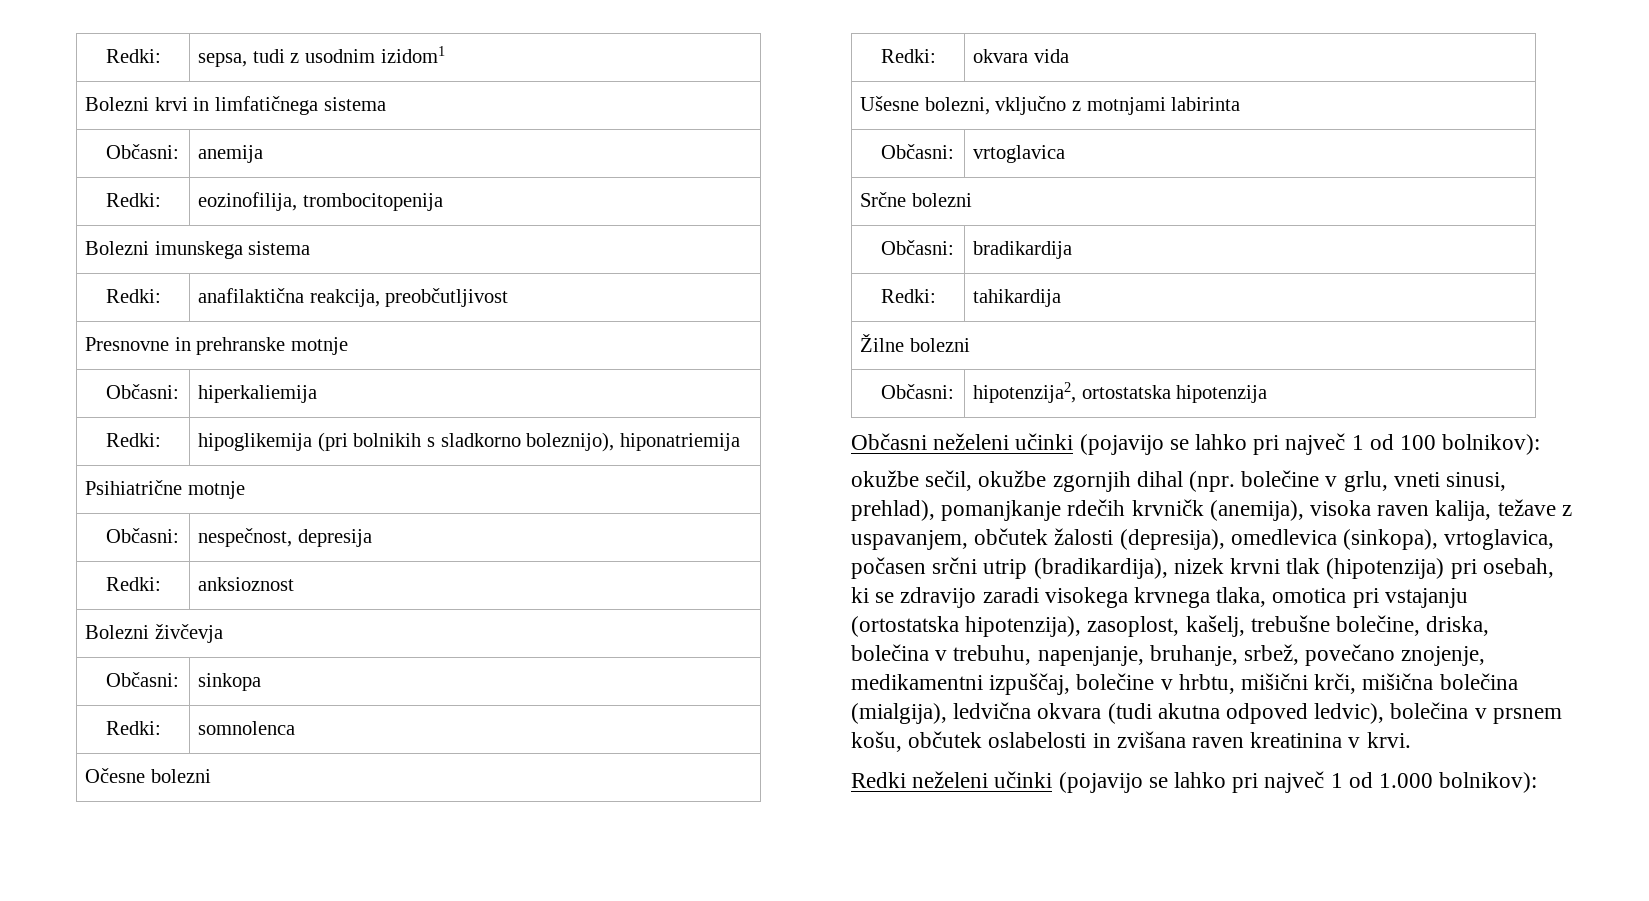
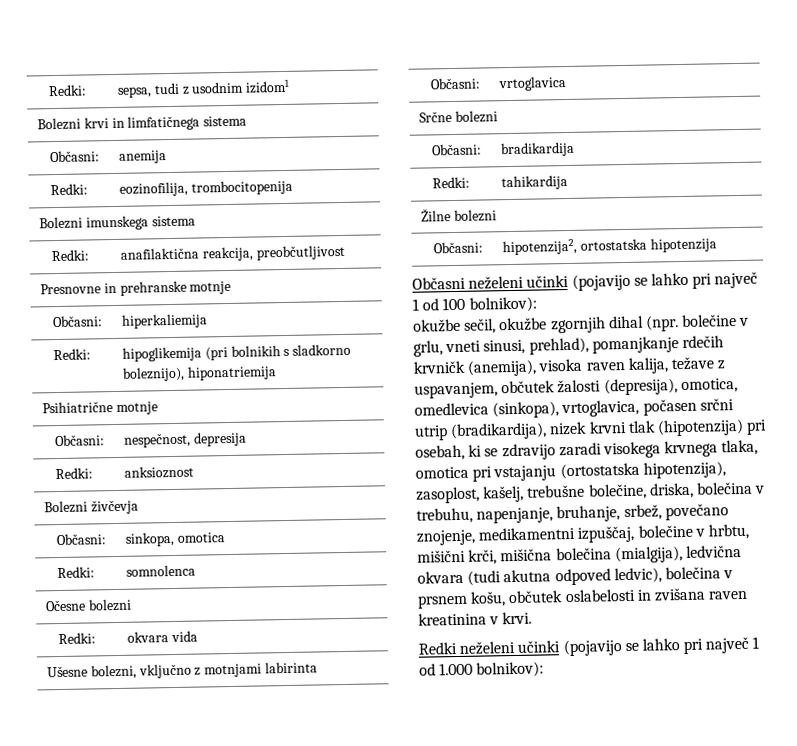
[198,673,262,691] sinkopa -> [125,531,225,547] sinkopa, omotica
(1225, 539) none -> [680,378,738,394] omotica,

